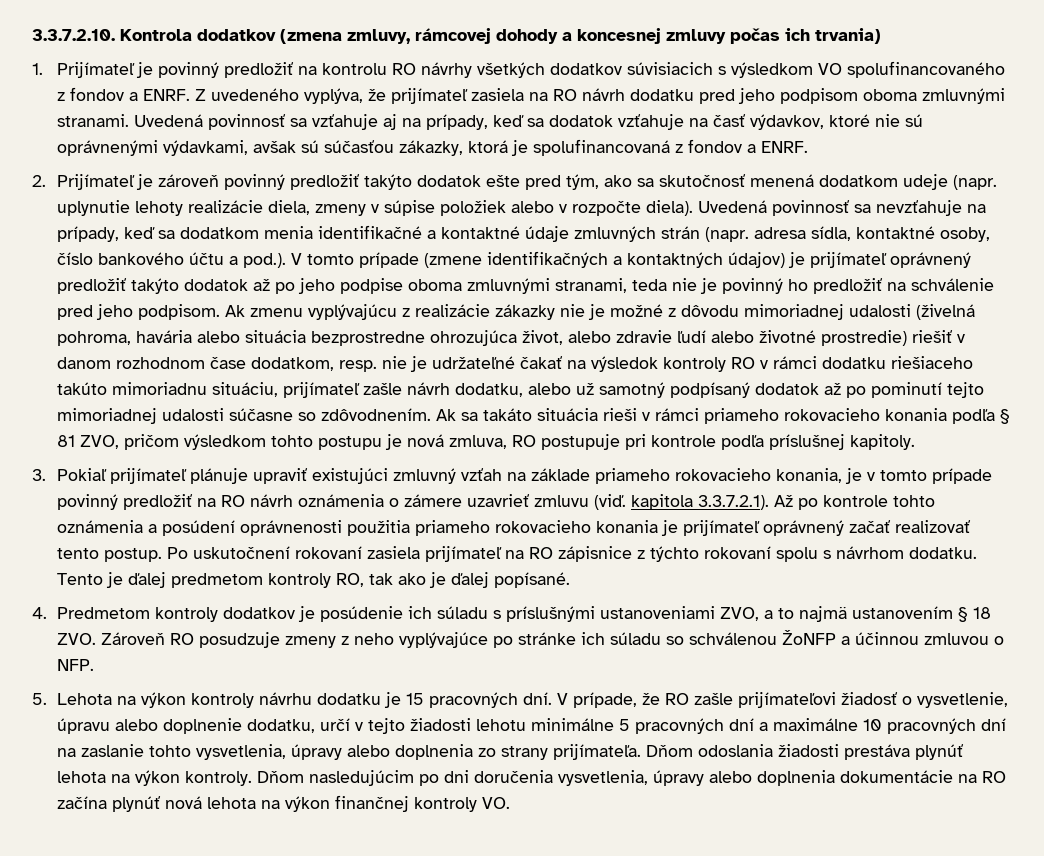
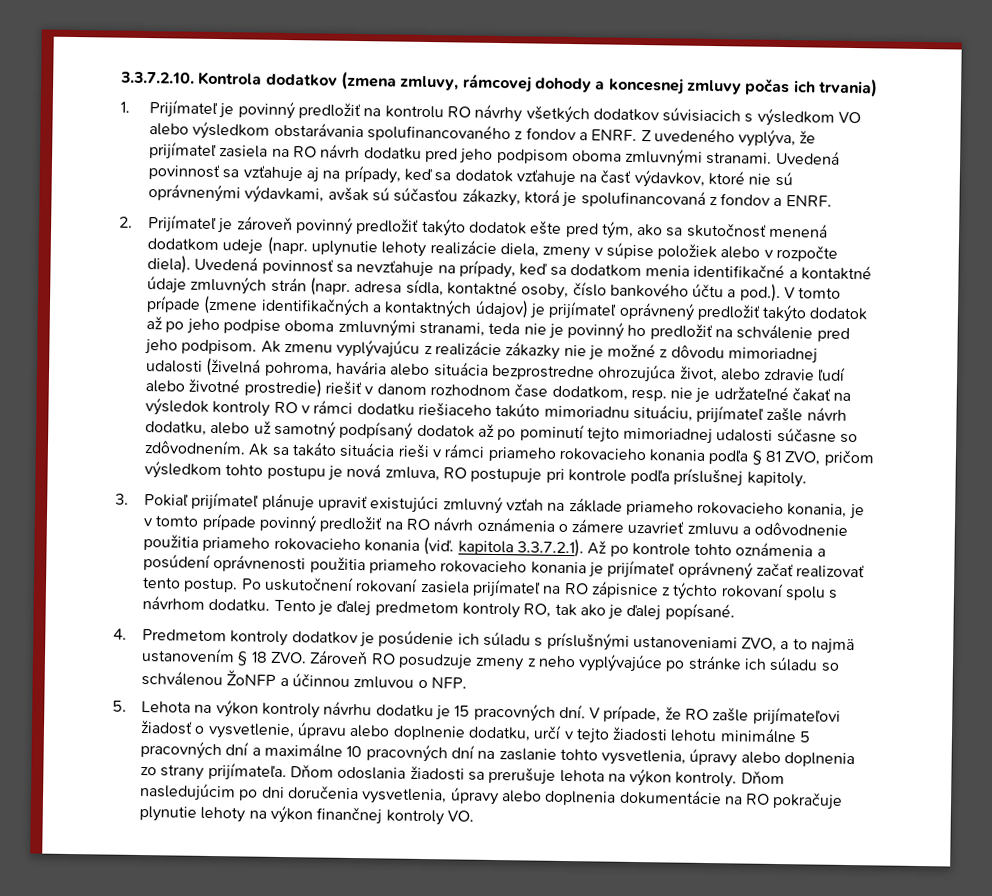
(843, 69) none -> [148,121,364,140] alebo výsledkom obstarávania
(590, 501) none -> [742,521,849,536] [142,534,420,552] a odôvodnenie použitia priameho rokovacieho konania
[844,744,965,760] prestáva plynúť -> [467,766,557,785] sa prerušuje
[57,796,257,812] začína plynúť nová lehota -> [772,791,844,810] [138,805,246,823] pokračuje plynutie lehoty

